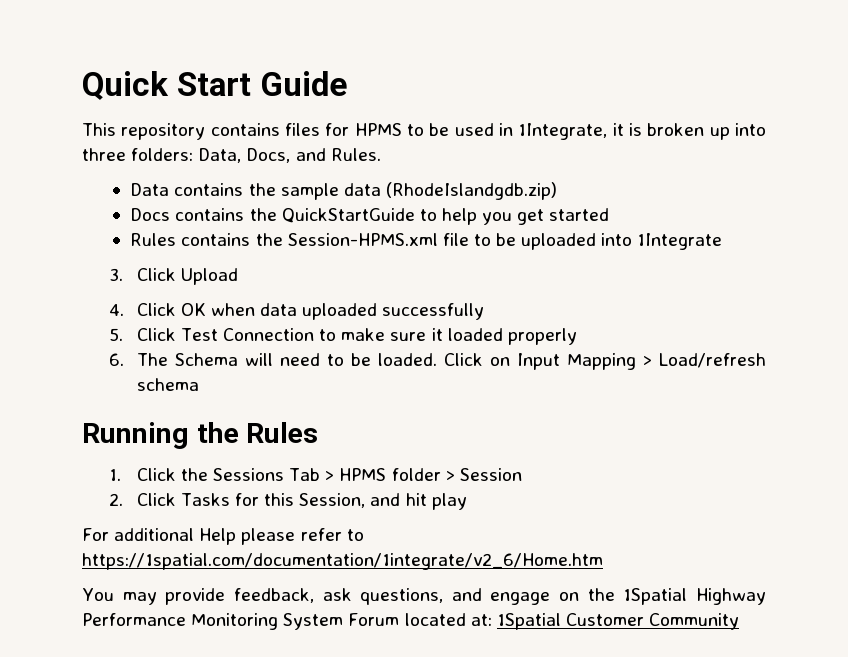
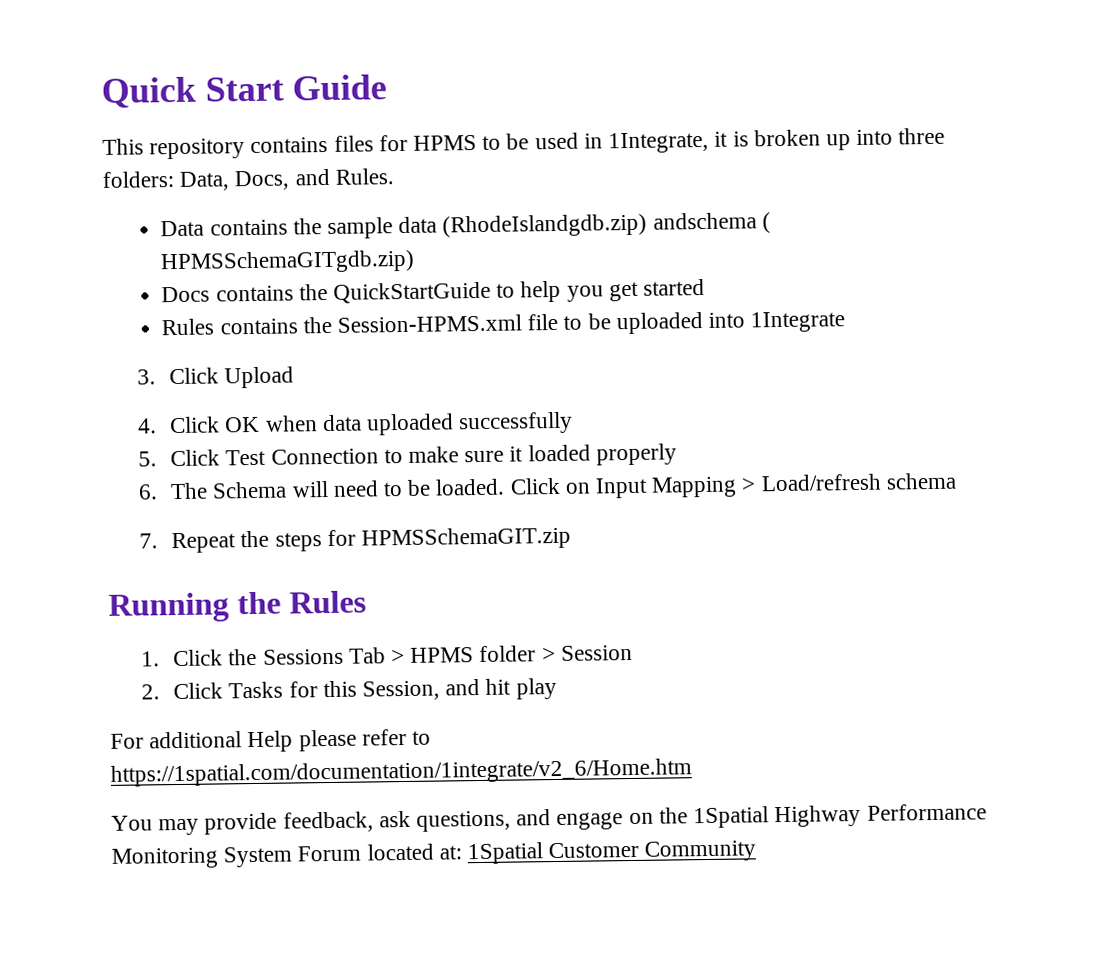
(557, 191) none -> [652,212,771,234] [160,249,416,275] andschema ( HPMSSchemaGITgdb.zip)
(199, 384) none -> [139,526,571,554] // 7. Repeat the steps for HPMSSchemaGIT.zip

